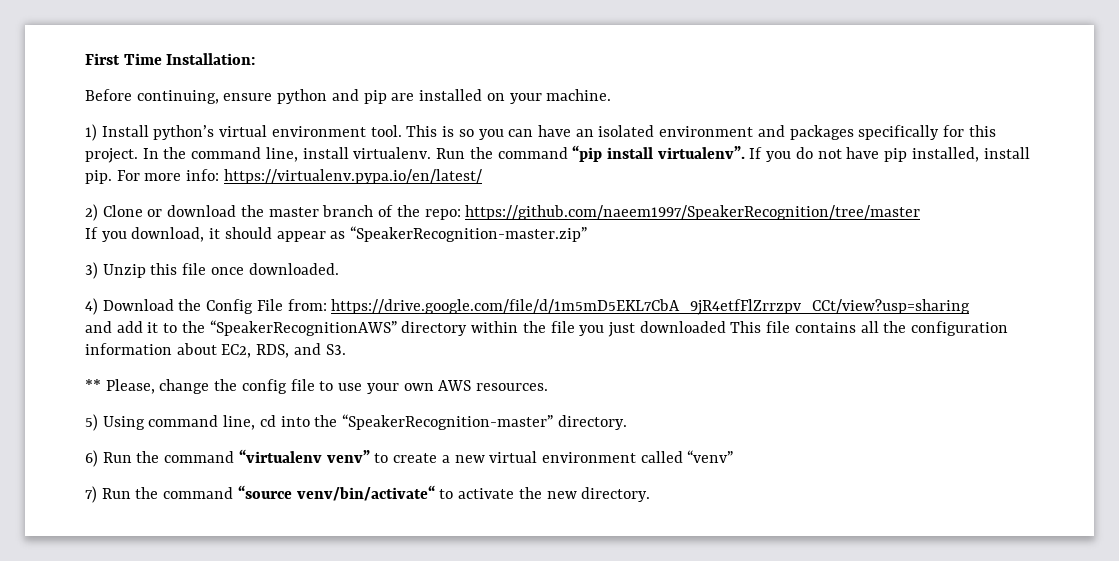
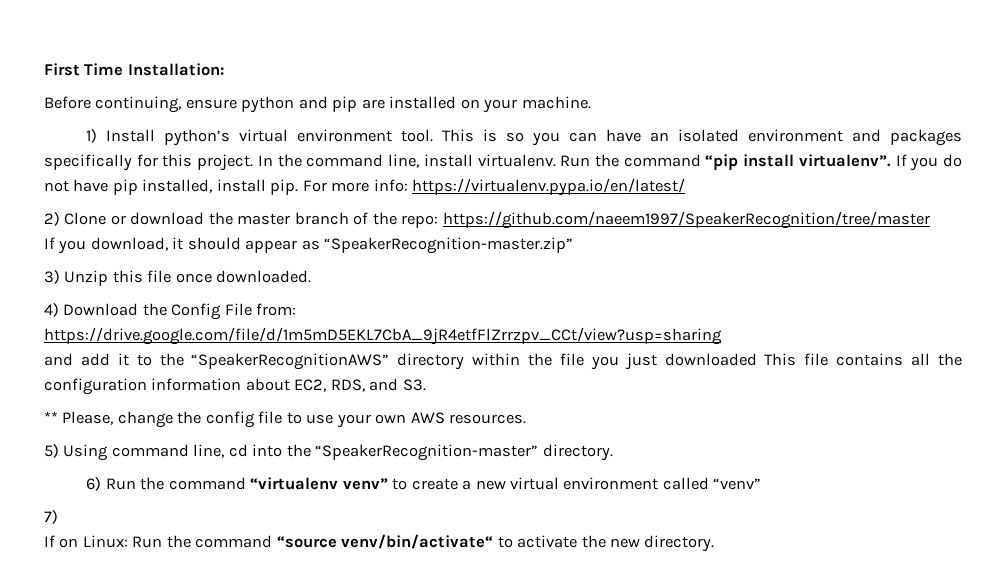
(97, 494) none -> [44,535,128,548] // If on Linux:

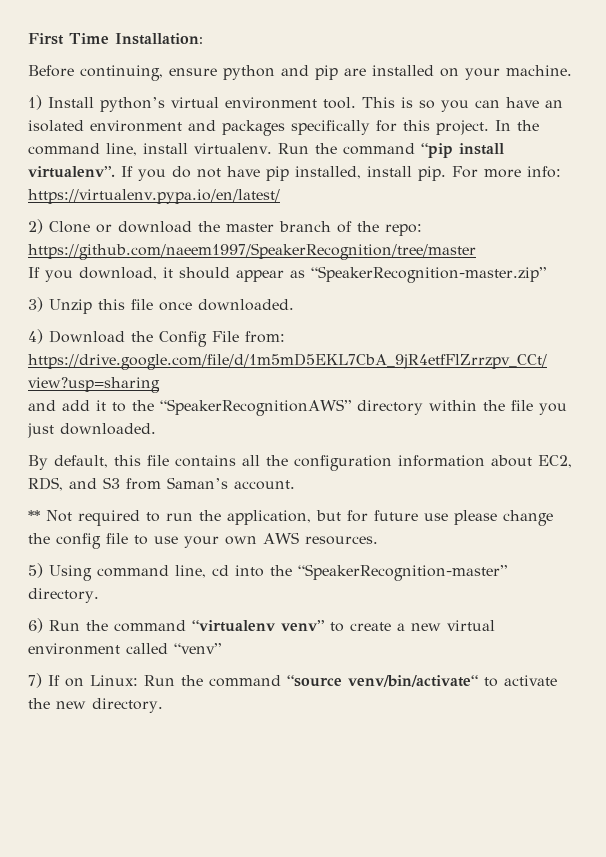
[664,353,797,366] downloaded This -> [60,423,156,435] [28,455,141,470] downloaded. // By default, this
[402,379,426,391] [44,411,114,425] S3. // ** Please, -> [103,477,295,490] [28,510,497,526] S3 from Saman’s account. // ** Not required to run the application, but for future use please
(58, 517) // -> (42, 680) none

